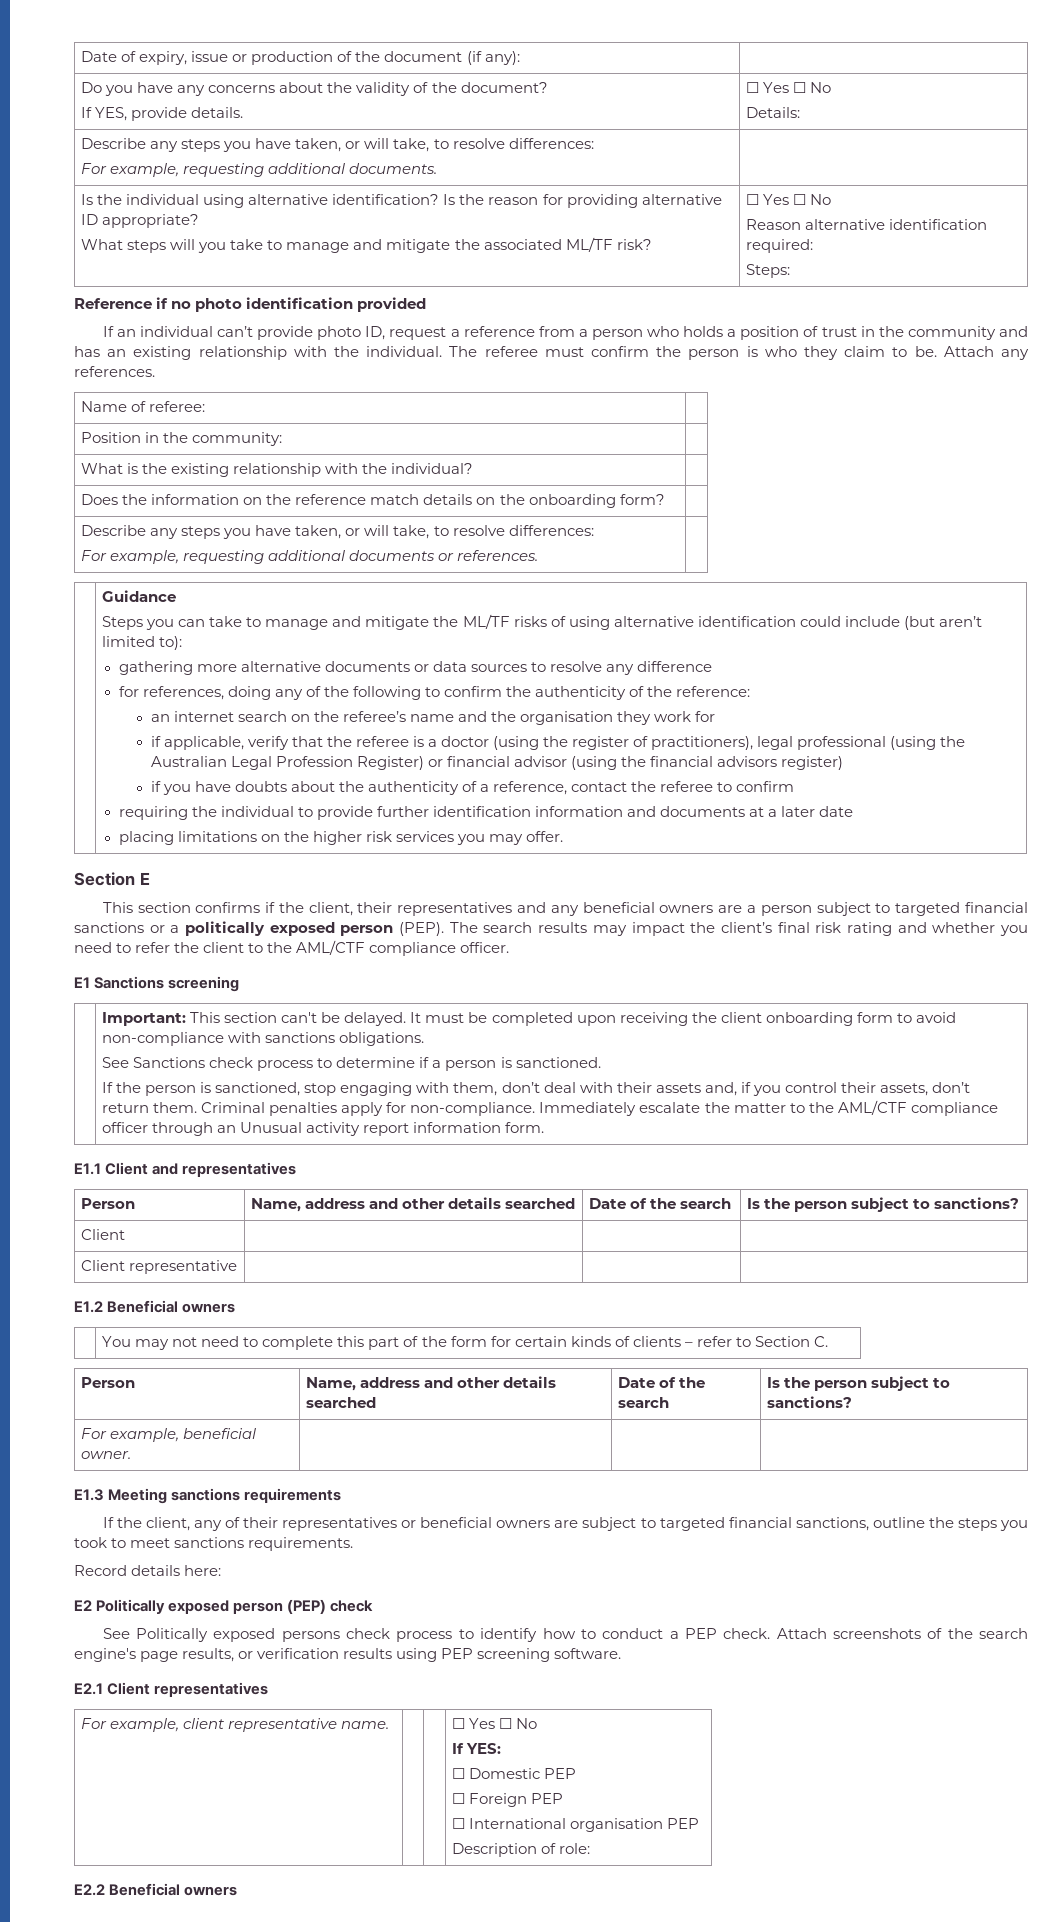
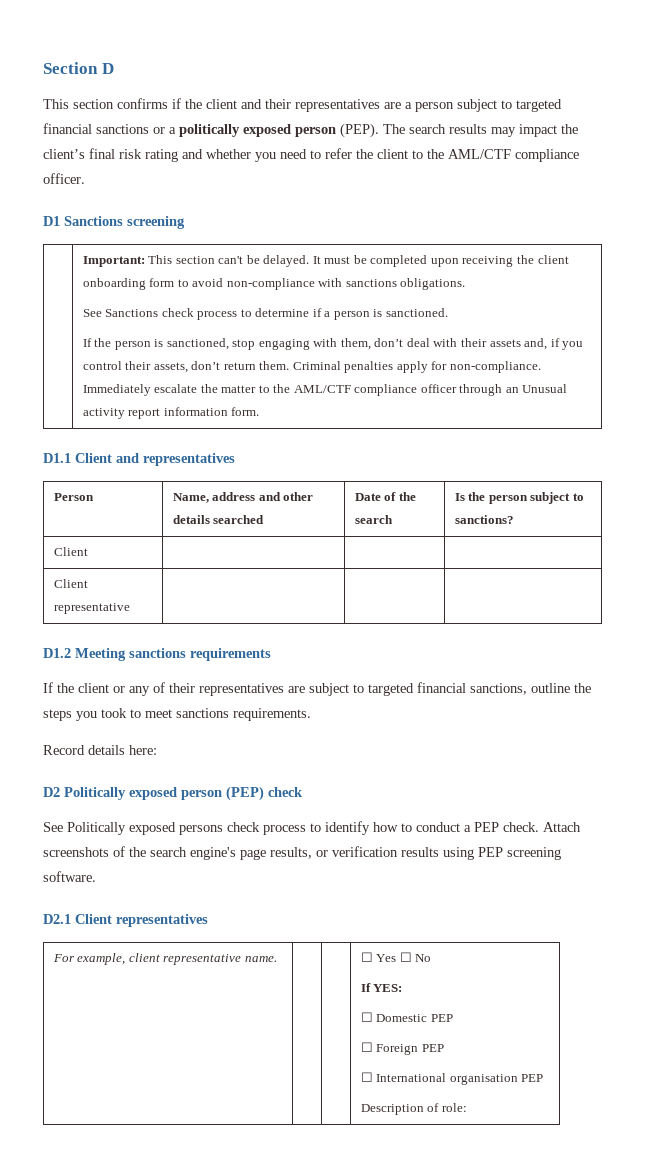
[81,51,520,65] [81,82,548,96] [81,107,244,121] [746,82,832,93] [746,107,801,118] [81,138,594,152] [81,163,438,177] [81,194,722,208] [81,214,200,228] [81,237,652,253] [746,194,832,205] [746,219,988,230] [746,239,814,253] [746,264,791,278] [74,297,427,312] [102,326,1029,340] [74,346,1030,360] [74,366,155,377] [81,401,206,412] [81,432,283,446] [81,463,474,477] [81,494,665,508] [81,525,594,539] [81,550,539,564] [102,590,177,602] [102,614,982,630] [102,636,183,650] [118,661,713,675] [118,686,751,700] [150,711,716,725] [150,736,966,750] [150,756,844,770] [150,781,795,795] [118,806,854,820] [118,831,563,845] [74,872,150,886] Date of expiry, issue or production of the document (if any): | // Do you have any concerns about the validity of the document? // If YES, provide details. | ☐ Yes ☐ No // Details: // Describe any steps you have taken, or will take, to resolve differences: // For example, requesting additional documents. | // Is the individual using alternative identification? Is the reason for providing alternative ID appropriate? // What steps will you take to manage and mitigate the associated ML/TF risk? | ☐ Yes ☐ No // Reason alternative identification required: // Steps: // Reference if no photo identification provided // If an individual can’t provide photo ID, request a reference from a person who holds a position of trust in the community and has an existing relationship with the individual. The referee must confirm the person is who they claim to be. Attach any references. // Name of referee: | // Position in the community: | // What is the existing relationship with the individual? | // Does the information on the reference match details on the onboarding form? | // Describe any steps you have taken, or will take, to resolve differences: // For example, requesting additional documents or references. | // | Guidance // Steps you can take to manage and mitigate the ML/TF risks of using alternative identification could include (but aren’t limited to): // gathering more alternative documents or data sources to resolve any difference // for references, doing any of the following to confirm the authenticity of the reference: // an internet search on the referee’s name and the organisation they work for // if applicable, verify that the referee is a doctor (using the register of practitioners), legal professional (using the Australian Legal Profession Register) or financial advisor (using the financial advisors register) // if you have doubts about the authenticity of a reference, contact the referee to confirm // requiring the individual to provide further identification information and documents at a later date // placing limitations on the higher risk services you may offer. // Section E -> [43,62,114,74] Section D
[308,902,714,916] client, their representatives and any beneficial owners -> [206,99,380,112] client and their representatives
[74,977,90,988] E1 -> [43,216,60,226] D1
[74,1163,101,1175] E1.1 -> [43,453,71,463] D1.1
[74,1300,236,1313] [102,1336,829,1350] [81,1377,136,1388] [306,1376,557,1391] [306,1397,377,1408] [618,1377,706,1388] [618,1397,670,1408] [767,1376,951,1391] [767,1396,853,1408] [81,1428,257,1442] [81,1451,132,1459] [74,1489,104,1501] E1.2 Beneficial owners // | You may not need to complete this part of the form for certain kinds of clients – refer to Section C. // Person | Name, address and other details searched | Date of the search | Is the person subject to sanctions? // For example, beneficial owner. | | | // E1.3 -> [43,648,71,658] D1.2
[145,1517,190,1531] client, -> [78,683,125,693] client or
[401,1517,551,1528] or beneficial owners -> (284, 689) none
[74,1600,92,1611] E2 -> [43,787,60,797] D2
[74,1683,103,1695] E2.1 -> [43,914,71,924] D2.1
[74,1883,238,1896] // E2.2 Beneficial owners -> (467, 1107) none

